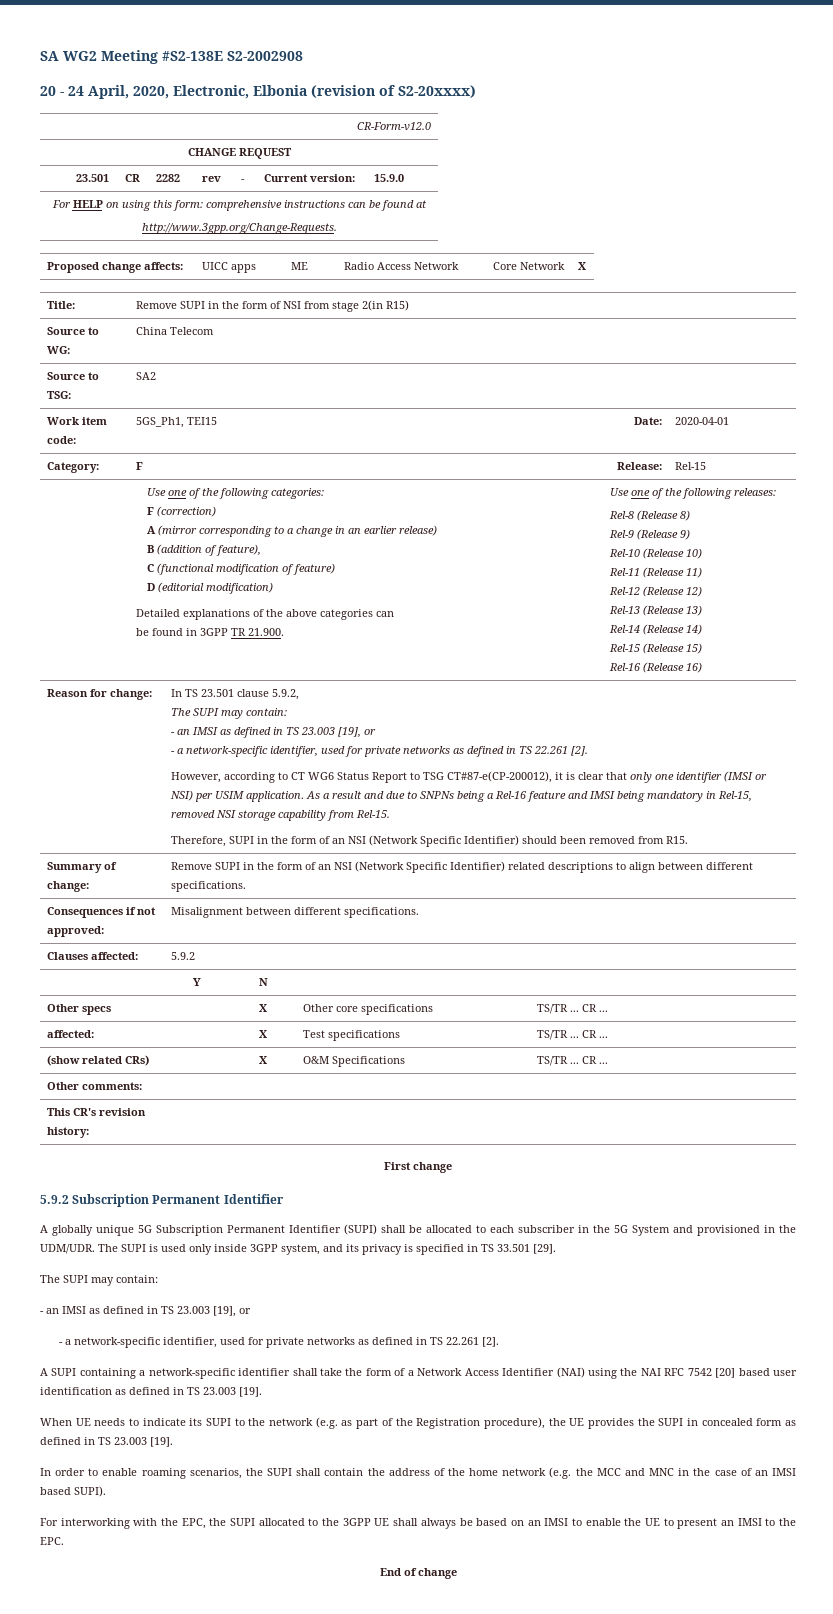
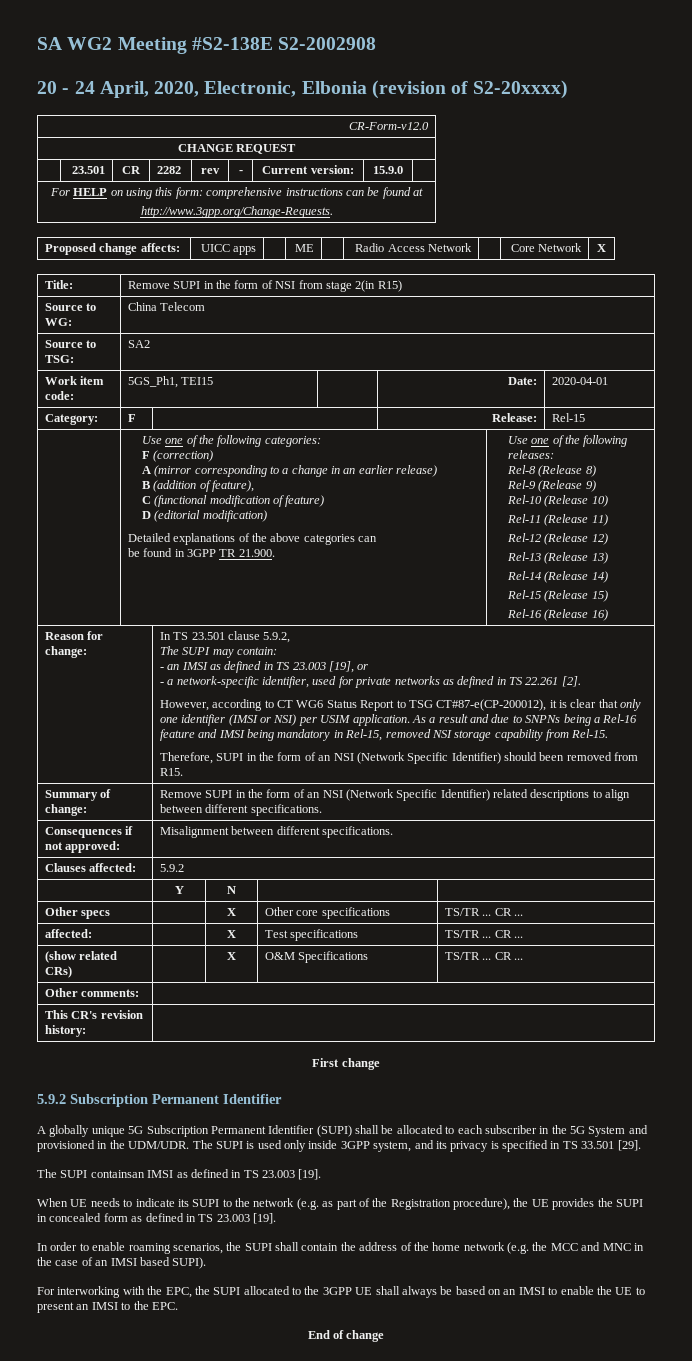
[91,1275,158,1286] [40,1306,251,1317] [59,1337,500,1348] [40,1367,797,1379] [40,1387,236,1395] may contain: // - an IMSI as defined in TS 23.003 [19], or // - a network-specific identifier, used for private networks as defined in TS 22.261 [2]. // A SUPI containing a network-specific identifier shall take the form of a Network Access Identifier (NAI) using the NAI RFC 7542 [20] based user identification as defined in TS 23.003 -> [90,1169,295,1178] containsan IMSI as defined in TS 23.003

